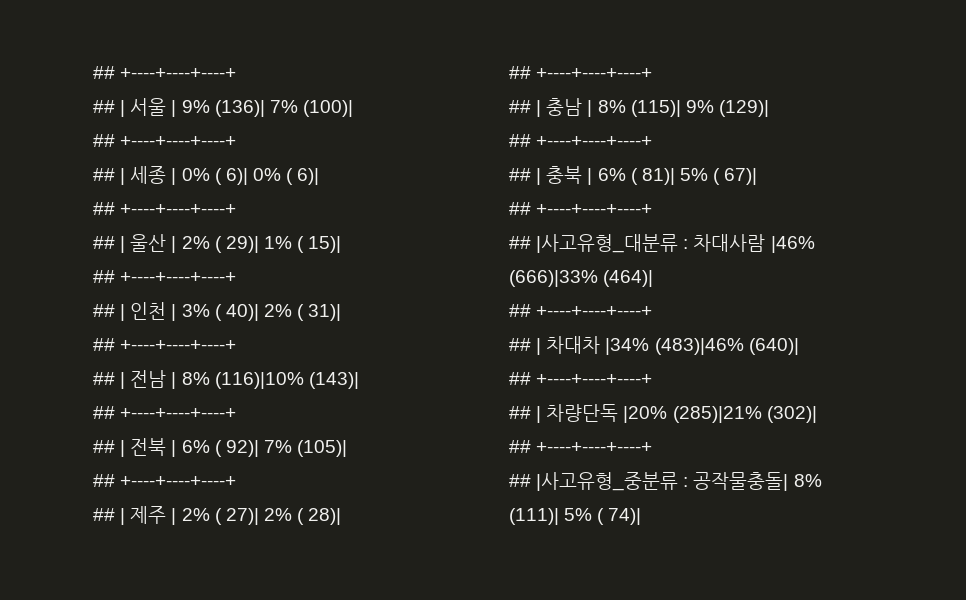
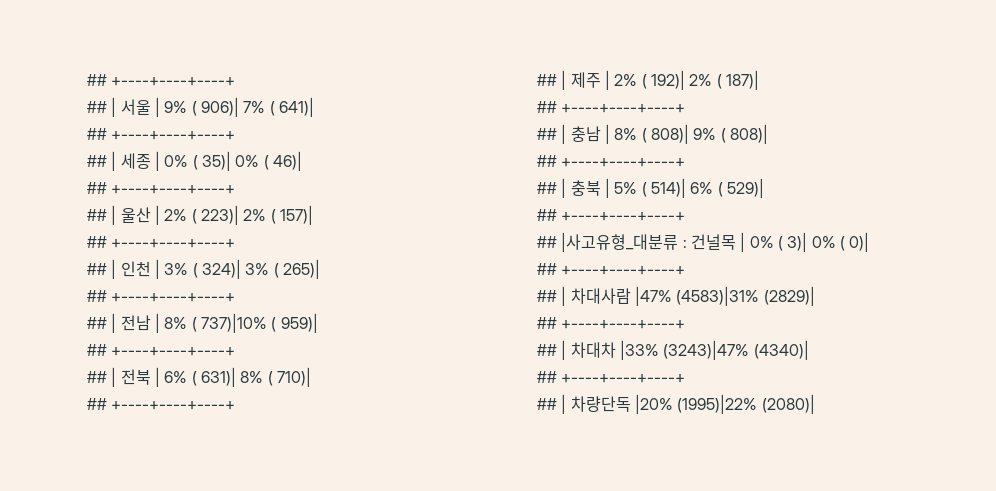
[214,100,353,117] (136)| 7% (100)| -> [191,97,314,117] ( 906)| 7% ( 641)|
[225,168,320,185] 6)| 0% ( 6)| -> [201,151,302,171] 35)| 0% ( 46)|
[225,236,342,253] 29)| 1% ( 15)| -> [200,205,313,225] 223)| 2% ( 157)|
[225,304,342,321] 40)| 2% ( 31)| -> [201,259,320,279] 324)| 3% ( 265)|
[214,372,359,389] (116)|10% (143)| -> [191,313,318,333] ( 737)|10% ( 959)|
[225,440,348,457] 92)| 7% (105)| -> [200,367,311,387] 631)| 8% ( 710)|
[225,508,342,525] 27)| 2% ( 28)| -> [650,70,759,90] 192)| 2% ( 187)|
[630,100,769,117] (115)| 9% (129)| -> [641,124,768,144] ( 808)| 9% ( 808)|
[597,168,758,185] 6% ( 81)| 5% ( 67)| -> [614,178,764,198] 5% ( 514)| 6% ( 529)|
[693,234,815,253] [509,270,654,287] 차대사람 |46% (666)|33% (464)| -> [690,232,870,252] [537,263,686,275] [537,286,815,306] 건널목 | 0% ( 3)| 0% ( 0)| // ## +----+----+----+ // ## | 차대사람 |47% (4583)|31% (2829)|
[605,338,799,355] |34% (483)|46% (640)| -> [619,340,809,360] |33% (3243)|47% (4340)|
[672,406,817,423] [509,440,653,453] [509,472,822,491] [509,508,642,525] (285)|21% (302)| // ## +----+----+----+ // ## |사고유형_중분류 : 공작물충돌| 8% (111)| 5% ( 74)| -> [677,394,815,414] (1995)|22% (2080)|

